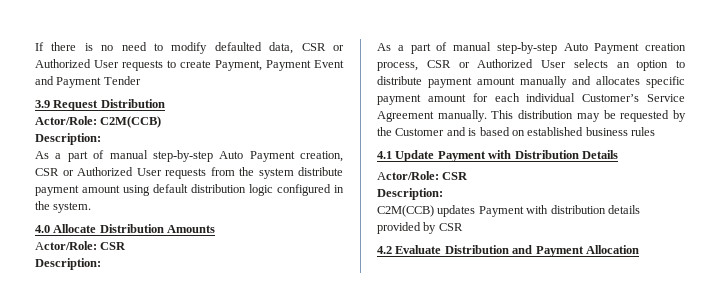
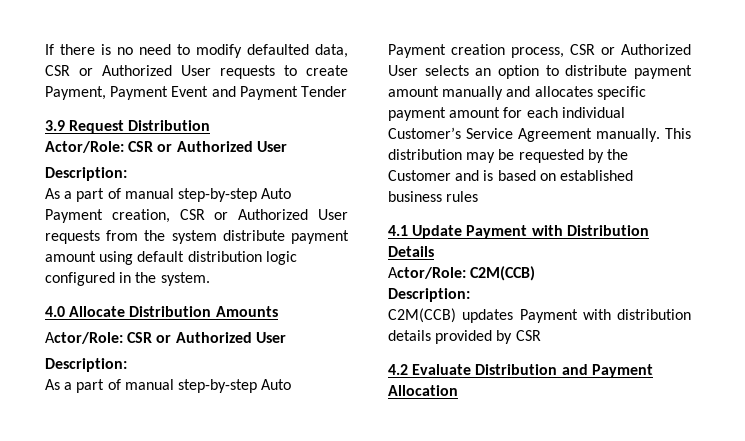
[100,116,162,128] C2M(CCB) -> [128,141,287,152] CSR or Authorized User
(127, 246) none -> [156,332,286,343] or Authorized User
[442,172,469,180] CSR -> [470,266,536,281] C2M(CCB)

